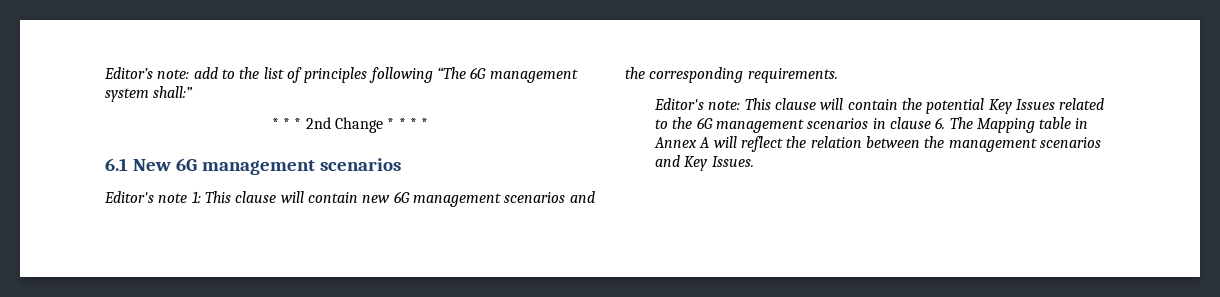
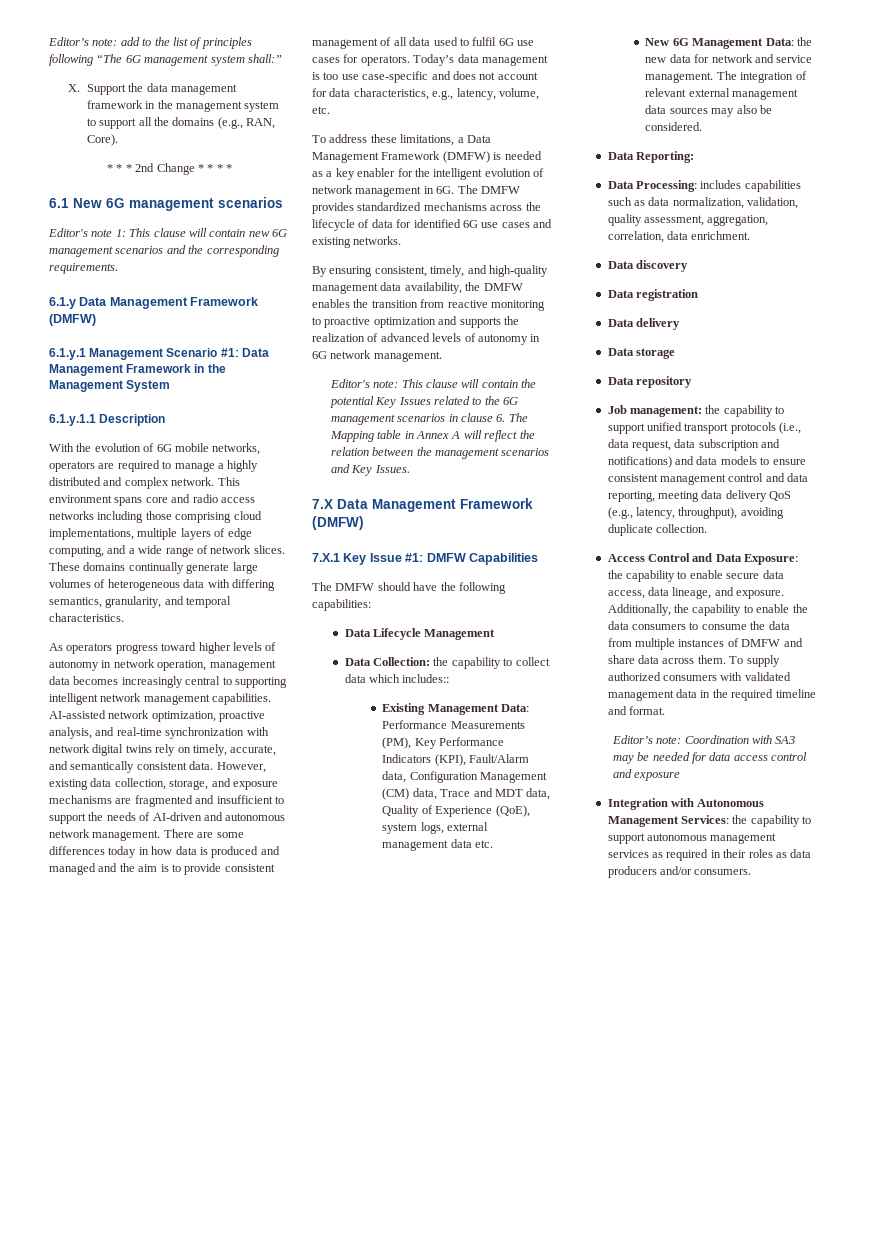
(194, 92) none -> [67,83,237,95] [86,100,280,112] [86,117,276,129] [86,134,118,146] // X. Support the data management framework in the management system to support all the domains (e.g., RAN, Core).
(838, 75) none -> [49,297,259,309] [49,314,96,326] [49,348,269,360] [49,364,226,376] [49,380,171,392] [49,414,166,426] [49,443,261,455] [49,460,259,472] [49,477,240,489] [49,494,255,506] [49,511,262,523] [49,528,252,540] [49,545,285,557] [49,562,258,574] [49,579,275,591] [49,596,232,608] [49,613,124,622] [49,642,277,654] [49,659,276,671] [49,676,287,688] [49,693,272,705] [49,710,266,722] [49,727,269,739] [49,744,277,756] [49,761,266,773] [49,778,278,790] [49,795,284,807] [49,812,286,824] [49,829,244,841] [49,846,280,858] [49,863,275,875] [312,37,534,49] [312,54,548,66] [312,71,538,83] [312,88,539,100] [312,106,330,114] [312,134,491,146] [312,151,542,163] [312,168,544,180] [312,185,520,197] [312,202,541,214] [312,219,552,231] [312,236,402,248] [312,265,548,277] [312,282,523,294] [312,299,545,311] [312,316,519,328] [312,333,541,345] [312,350,442,362] // 6.1.y Data Management Framework (DMFW) // 6.1.y.1 Management Scenario #1: Data Management Framework in the Management System // 6.1.y.1.1 Description // With the evolution of 6G mobile networks, operators are required to manage a highly distributed and complex network. This environment spans core and radio access networks including those comprising cloud implementations, multiple layers of edge computing, and a wide range of network slices. These domains continually generate large volumes of heterogeneous data with differing semantics, granularity, and temporal characteristics. // As operators progress toward higher levels of autonomy in network operation, management data becomes increasingly central to supporting intelligent network management capabilities. AI‑assisted network optimization, proactive analysis, and real‑time synchronization with network digital twins rely on timely, accurate, and semantically consistent data. However, existing data collection, storage, and exposure mechanisms are fragmented and insufficient to support the needs of AI‑driven and autonomous network management. There are some differences today in how data is produced and managed and the aim is to provide consistent management of all data used to fulfil 6G use cases for operators. Today’s data management is too use case-specific and does not account for data characteristics, e.g., latency, volume, etc. // To address these limitations, a Data Management Framework (DMFW) is needed as a key enabler for the intelligent evolution of network management in 6G. The DMFW provides standardized mechanisms across the lifecycle of data for identified 6G use cases and existing networks. // By ensuring consistent, timely, and high‑quality management data availability, the DMFW enables the transition from reactive monitoring to proactive optimization and supports the realization of advanced levels of autonomy in 6G network management.
(754, 161) none -> [312,498,533,512] [312,516,364,530] [312,553,538,565] [312,582,506,594] [312,599,371,611] [344,628,496,640] [344,657,550,669] [344,674,450,683] [382,703,530,715] [382,720,525,729] [382,737,505,749] [382,754,530,766] [382,771,548,783] [382,788,551,800] [382,805,530,817] [382,822,489,834] [382,839,494,851] [645,37,812,49] [645,54,813,63] [645,71,807,83] [645,88,799,100] [645,105,772,117] [645,122,703,131] [607,151,695,163] [607,180,801,192] [607,197,799,209] [607,214,769,226] [607,231,751,243] [607,260,689,272] [607,289,699,301] [607,318,681,330] [607,348,676,359] [607,376,693,388] [607,405,785,417] [607,422,802,434] [607,439,781,451] [607,456,806,468] [607,473,809,485] [607,490,792,502] [607,507,784,519] [607,524,708,536] [607,553,799,565] [607,570,784,582] [607,587,785,599] [607,604,808,616] [607,621,790,630] [607,638,803,650] [607,655,780,667] [607,672,791,681] [607,689,816,701] [607,706,666,715] [611,735,796,744] [612,752,808,764] [612,769,681,781] [607,798,765,810] [607,815,812,827] [607,833,777,844] [607,849,812,861] [607,866,752,878] // 7.X Data Management Framework (DMFW) // 7.X.1 Key Issue #1: DMFW Capabilities // The DMFW should have the following capabilities: // Data Lifecycle Management // Data Collection: the capability to collect data which includes:: // Existing Management Data: Performance Measurements (PM), Key Performance Indicators (KPI), Fault/Alarm data, Configuration Management (CM) data, Trace and MDT data, Quality of Experience (QoE), system logs, external management data etc. // New 6G Management Data: the new data for network and service management. The integration of relevant external management data sources may also be considered. // Data Reporting: // Data Processing: includes capabilities such as data normalization, validation, quality assessment, aggregation, correlation, data enrichment. // Data discovery // Data registration // Data delivery // Data storage // Data repository // Job management: the capability to support unified transport protocols (i.e., data request, data subscription and notifications) and data models to ensure consistent management control and data reporting, meeting data delivery QoS (e.g., latency, throughput), avoiding duplicate collection. // Access Control and Data Exposure: the capability to enable secure data access, data lineage, and exposure. Additionally, the capability to enable the data consumers to consume the data from multiple instances of DMFW and share data across them. To supply authorized consumers with validated management data in the required timeline and format. // Editor’s note: Coordination with SA3 may be needed for data access control and exposure // Integration with Autonomous Management Services: the capability to support autonomous management services as required in their roles as data producers and/or consumers.

